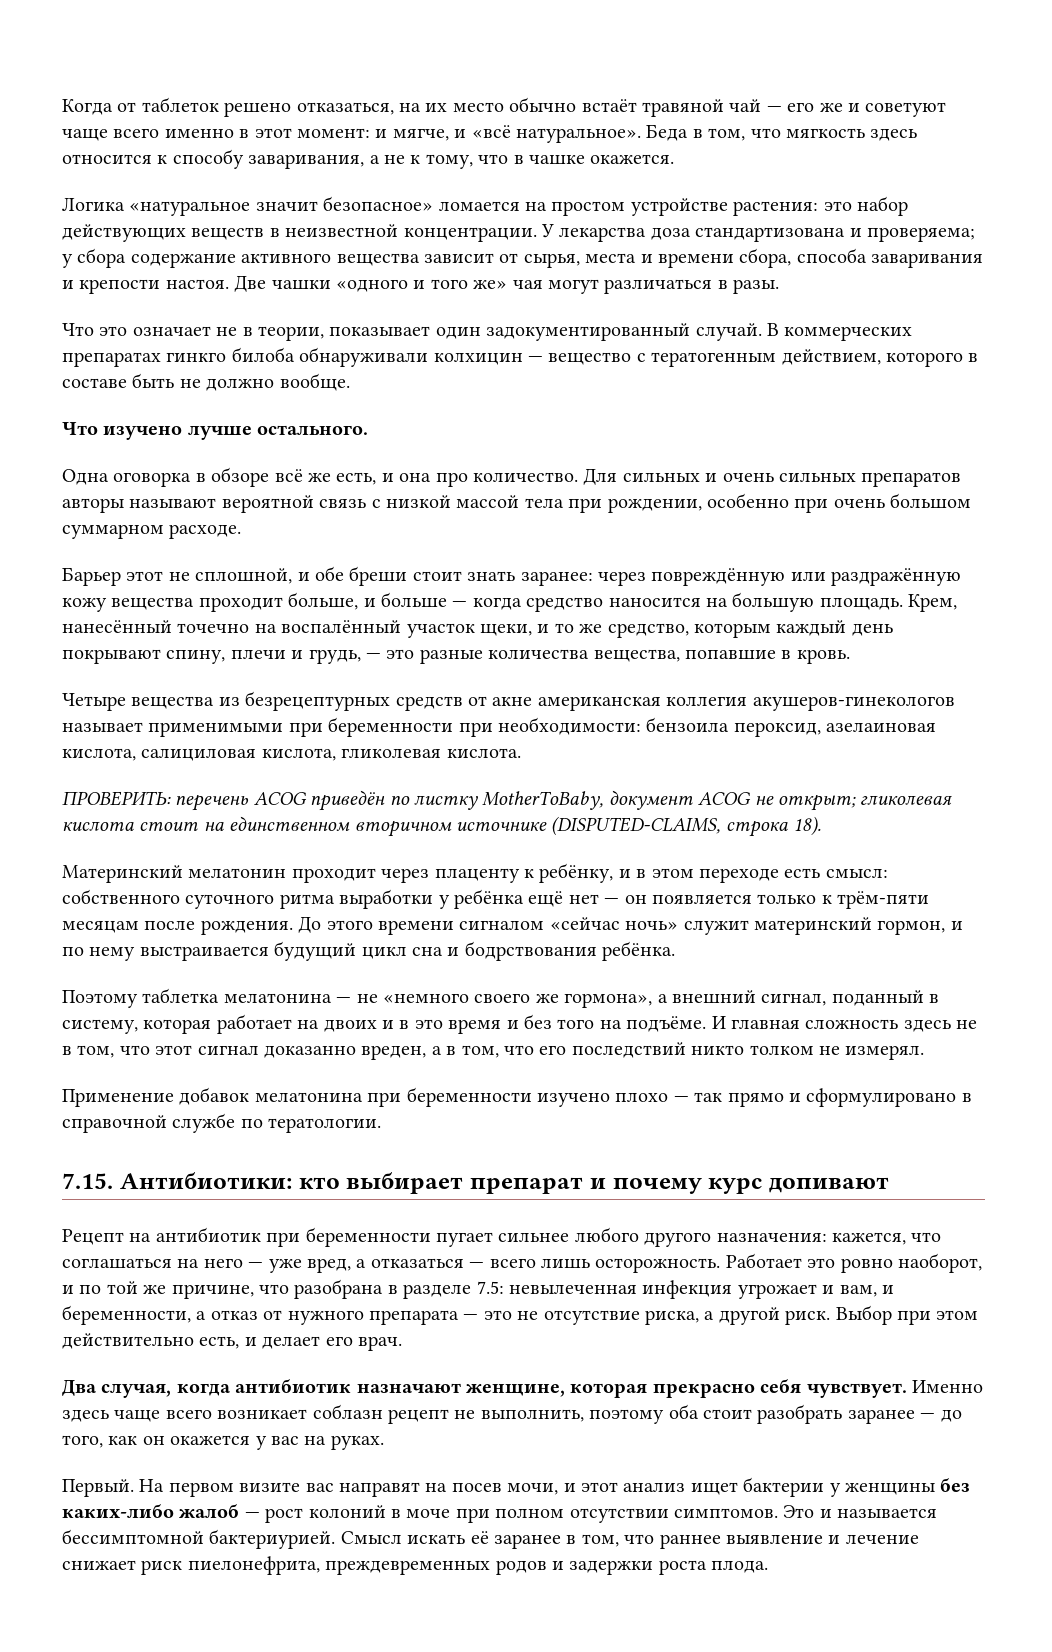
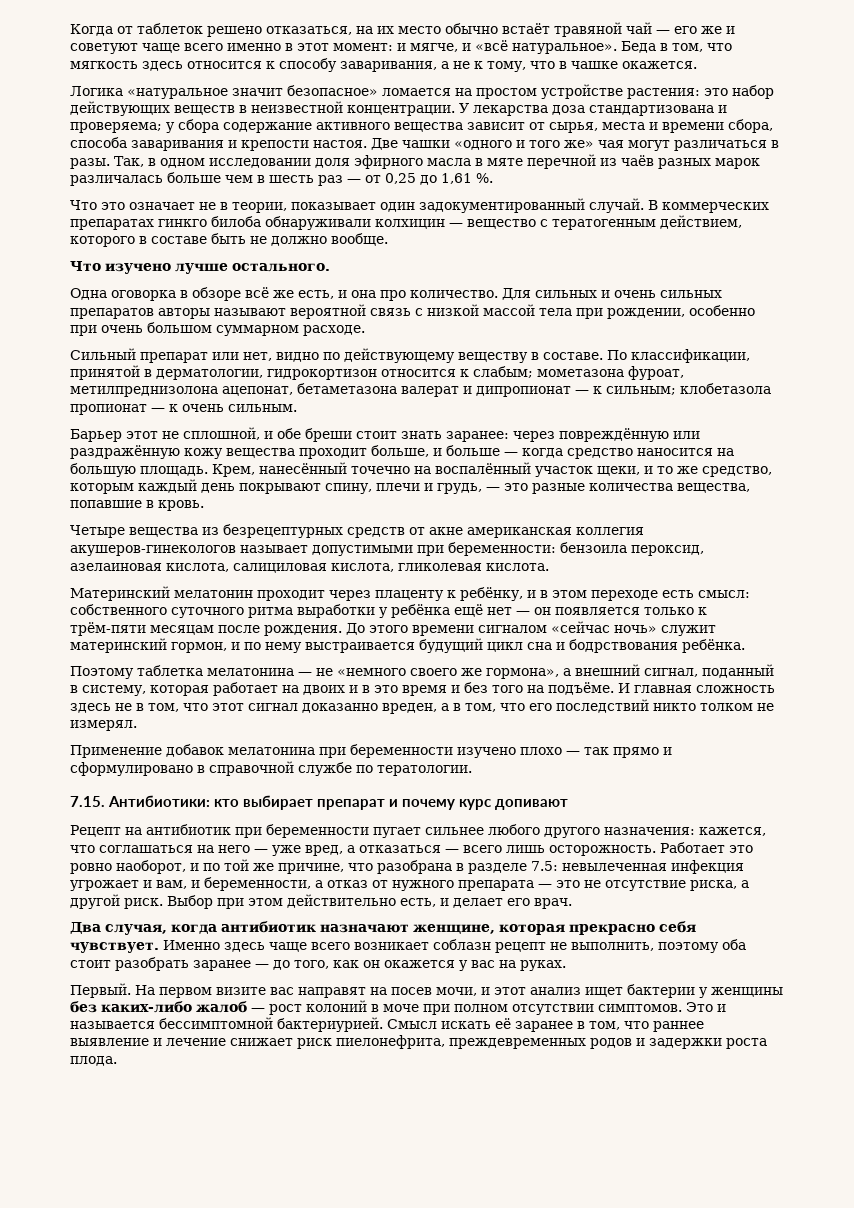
(780, 286) none -> [114,154,760,169] [70,172,493,186] Так, в одном исследовании доля эфирного масла в мяте перечной из чаёв разных марок различалась больше чем в шесть раз — от 0,25 до 1,61 %.
(242, 531) none -> [70,348,750,363] [70,365,684,380] [70,383,771,397] [70,404,297,415] // Сильный препарат или нет, видно по действующему веществу в составе. По классификации, принятой в дерматологии, гидрокортизон относится к слабым; мометазона фуроат, метилпреднизолона ацепонат, бетаметазона валерат и дипропионат — к сильным; клобетазола пропионат — к очень сильным.
[148,717,641,737] применимыми при беременности при необходимости: -> [312,542,556,556] допустимыми при беременности:
[62,790,953,811] [62,816,822,837] // ПРОВЕРИТЬ: перечень ACOG приведён по листку MotherToBaby, документ ACOG не открыт; гликолевая кислота стоит на единственном вторичном источнике (DISPUTED-CLAIMS, строка 18). -> (549, 567) none

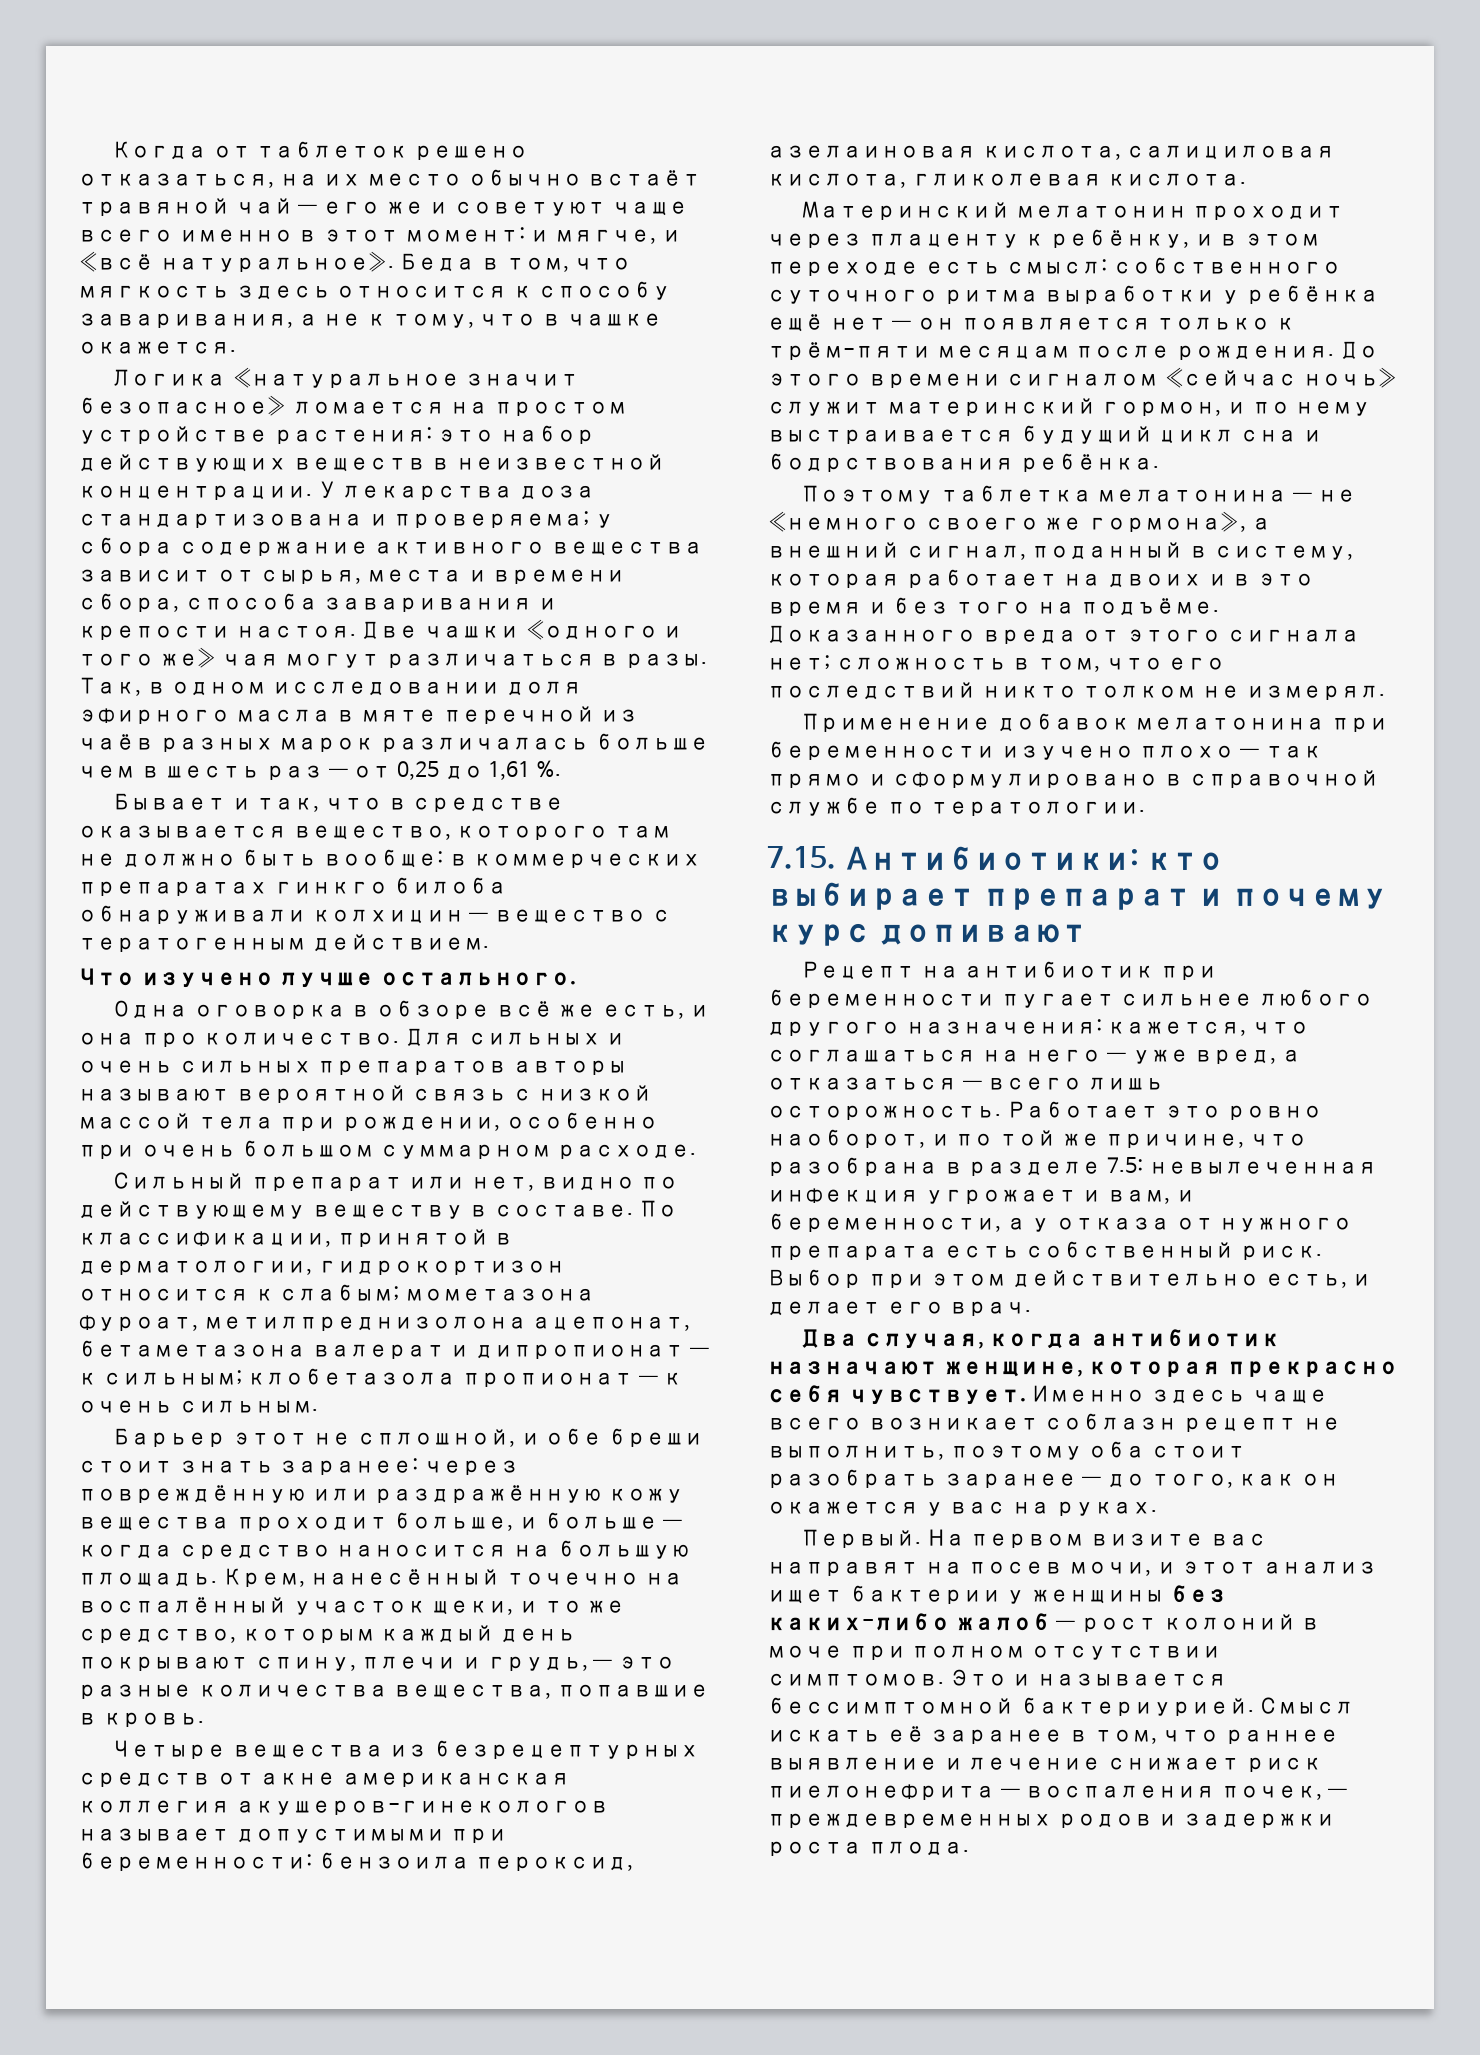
[70,198,658,213] Что это означает не в теории, показывает один задокументированный случай. В -> [112,793,565,812] [78,825,672,840] [78,849,468,868] Бывает и так, что в средстве оказывается вещество, которого там не должно быть вообще: в
[660,215,742,229] [70,233,388,247] действием, которого в составе быть не должно вообще. -> [311,934,489,952] действием.
[618,683,775,693] [70,703,449,714] И главная сложность здесь не в том, что этот сигнал доказанно вреден, а -> [767,625,1360,644] [767,655,1007,670] Доказанного вреда от этого сигнала нет; сложность
[327,880,368,888] отказ -> [1031,1217,1171,1232] у отказа
[538,880,749,891] [70,894,120,909] — это не отсутствие риска, а другой -> [943,1241,1235,1258] есть собственный
[336,1035,445,1049] пиелонефрита, -> [767,1784,1347,1800] пиелонефрита — воспаления почек, —

